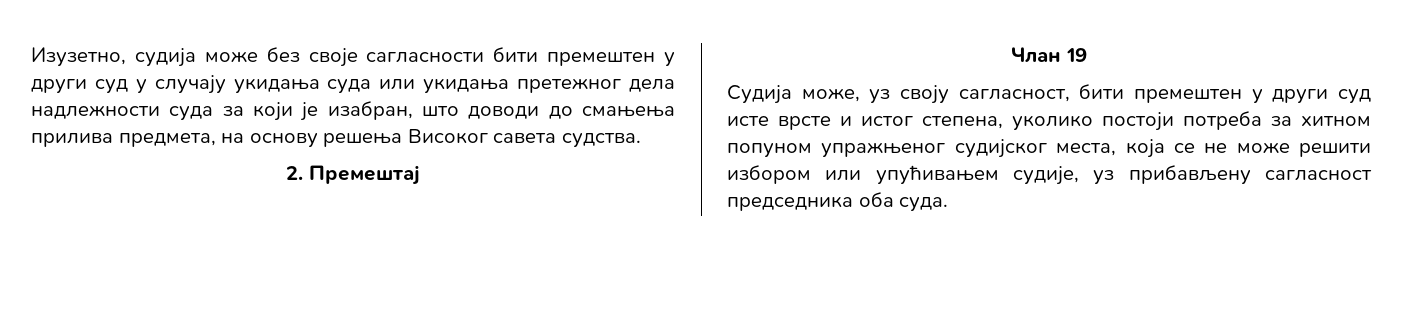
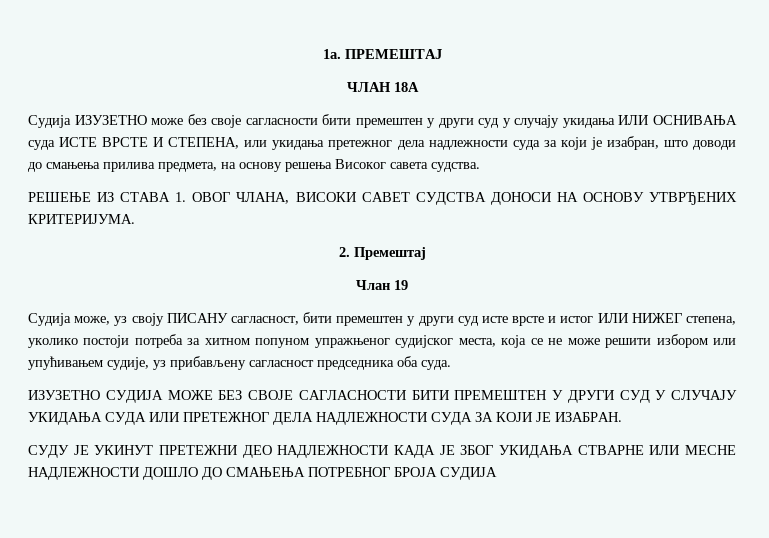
[31,47,196,67] Изузетно, судија -> [322,49,442,59] [346,82,419,92] [28,115,147,128] 1a. ПРЕМЕШТАЈ // ЧЛАН 18А // Судија ИЗУЗЕТНО
[327,79,372,94] суда -> [618,115,737,125] [28,137,240,150] ИЛИ ОСНИВАЊА суда ИСТЕ ВРСТЕ И СТЕПЕНА,
(641, 140) none -> [28,192,738,205] [28,214,135,224] // РЕШЕЊЕ ИЗ СТАВА 1. ОВОГ ЧЛАНА, ВИСОКИ САВЕТ СУДСТВА ДОНОСИ НА ОСНОВУ УТВРЂЕНИХ КРИТЕРИЈУМА.
(949, 94) none -> [166,313,228,323] ПИСАНУ
(913, 121) none -> [597,313,682,323] ИЛИ НИЖЕГ
(949, 204) none -> [28,390,737,403] [28,412,622,425] [28,445,736,458] [28,467,497,480] // ИЗУЗЕТНО СУДИЈА МОЖЕ БЕЗ СВОЈЕ САГЛАСНОСТИ БИТИ ПРЕМЕШТЕН У ДРУГИ СУД У СЛУЧАЈУ УКИДАЊА СУДА ИЛИ ПРЕТЕЖНОГ ДЕЛА НАДЛЕЖНОСТИ СУДА ЗА КОЈИ ЈЕ ИЗАБРАН. // СУДУ ЈЕ УКИНУТ ПРЕТЕЖНИ ДЕО НАДЛЕЖНОСТИ КАДА ЈЕ ЗБОГ УКИДАЊА СТВАРНЕ ИЛИ МЕСНЕ НАДЛЕЖНОСТИ ДОШЛО ДО СМАЊЕЊА ПОТРЕБНОГ БРОЈА СУДИЈА

